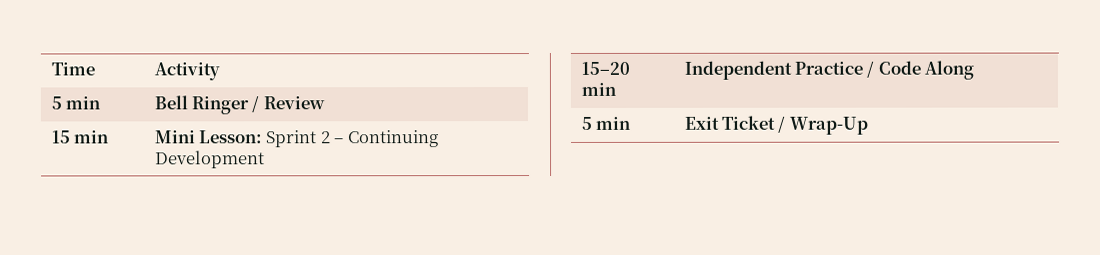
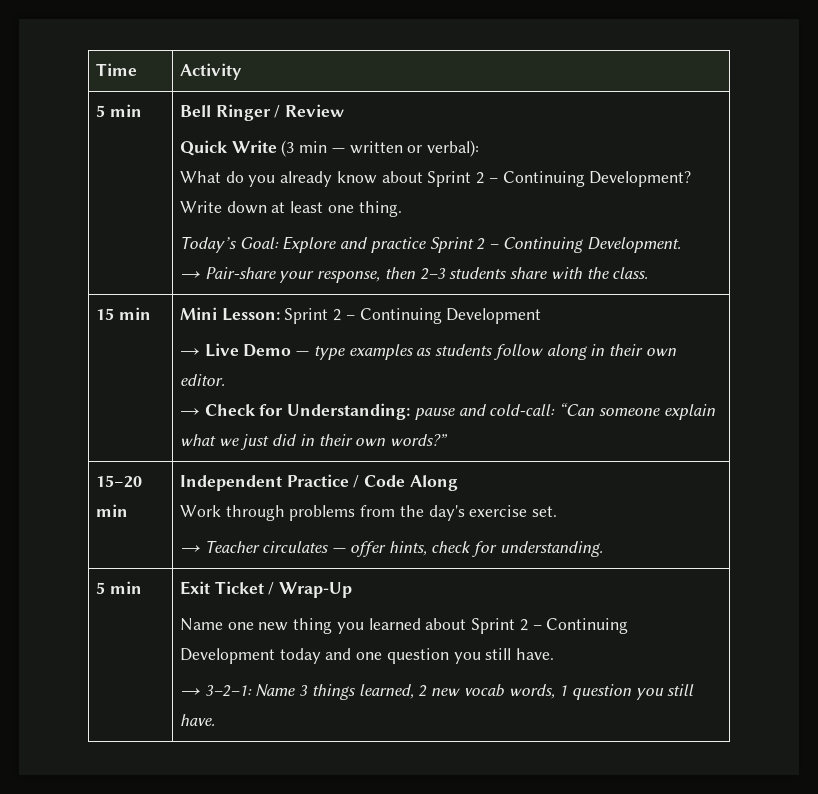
(325, 103) none -> [179,140,480,157] [179,171,692,187] [179,201,402,217] [179,236,681,253] [179,267,649,283] // Quick Write (3 min — written or verbal): // What do you already know about Sprint 2 – Continuing Development? Write down at least one thing. // Today’s Goal: Explore and practice Sprint 2 – Continuing Development. // → Pair-share your response, then 2–3 students share with the class.
(265, 159) none -> [179,343,677,360] [179,374,225,386] [179,403,716,420] [179,434,449,450] // → Live Demo — type examples as students follow along in their own editor. // → Check for Understanding: pause and cold-call: “Can someone explain what we just did in their own words?”
(975, 70) none -> [179,505,558,521] [179,540,603,557] // Work through problems from the day's exercise set. // → Teacher circulates — offer hints, check for understanding.
(869, 125) none -> [179,618,629,634] [179,648,555,664] [179,684,695,700] [179,714,215,726] // Name one new thing you learned about Sprint 2 – Continuing Development today and one question you still have. // → 3–2–1: Name 3 things learned, 2 new vocab words, 1 question you still have.

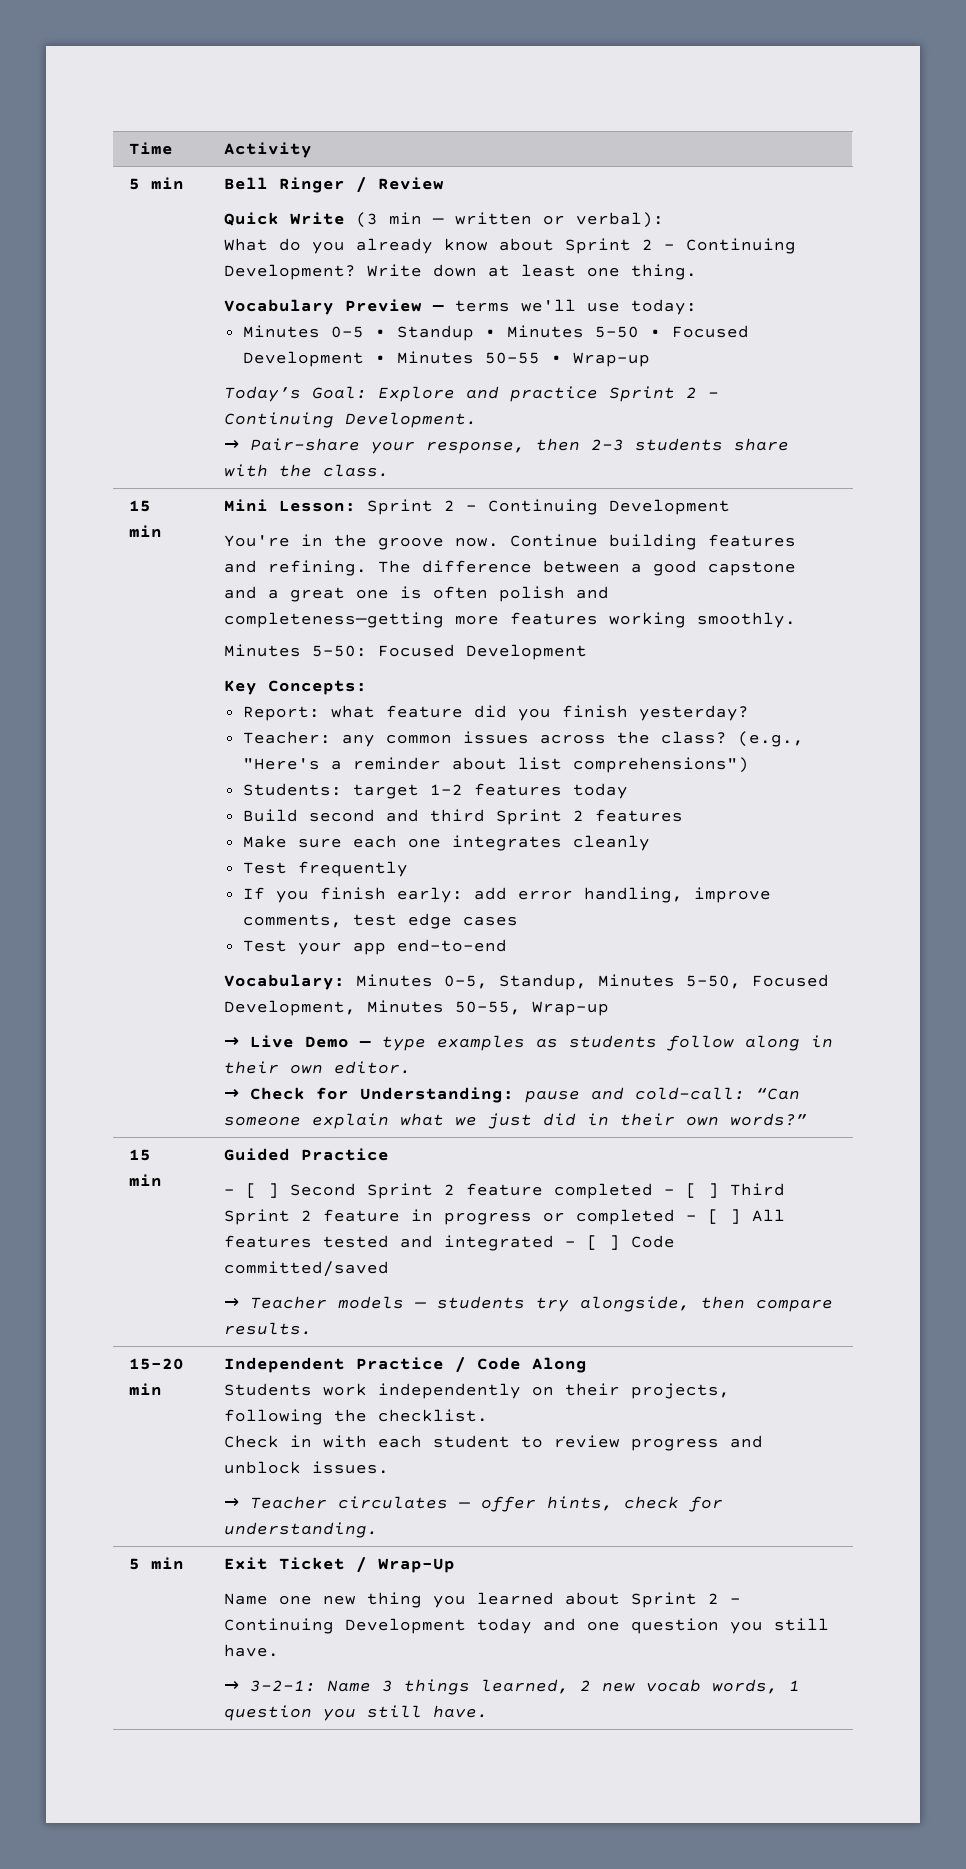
(402, 209) none -> [223,299,697,315] [242,325,749,341] [242,351,650,367] // Vocabulary Preview — terms we'll use today: // Minutes 0-5 • Standup • Minutes 5-50 • Focused Development • Minutes 50-55 • Wrap-up
(542, 316) none -> [223,534,796,550] [223,560,796,576] [223,586,609,602] [223,612,796,628] [223,644,587,660] [223,680,367,695] [242,705,749,721] [242,731,804,747] [242,757,749,773] [242,783,628,799] [242,809,683,825] [242,835,650,851] [242,861,408,877] [242,887,771,903] [242,913,518,929] [242,939,507,955] [223,974,829,990] [223,1000,609,1016] // You're in the groove now. Continue building features and refining. The difference between a good capstone and a great one is often polish and completeness—getting more features working smoothly. // Minutes 5-50: Focused Development // Key Concepts: // Report: what feature did you finish yesterday? // Teacher: any common issues across the class? (e.g., "Here's a reminder about list comprehensions") // Students: target 1–2 features today // Build second and third Sprint 2 features // Make sure each one integrates cleanly // Test frequently // If you finish early: add error handling, improve comments, test edge cases // Test your app end-to-end // Vocabulary: Minutes 0-5, Standup, Minutes 5-50, Focused Development, Minutes 50-55, Wrap-up
(449, 440) none -> [128,1149,151,1161] [128,1174,162,1186] [223,1148,389,1161] [223,1183,785,1199] [223,1209,785,1225] [223,1235,675,1251] [223,1261,389,1277] [223,1296,833,1312] [223,1322,312,1335] // 15 min | Guided Practice // - [ ] Second Sprint 2 feature completed - [ ] Third Sprint 2 feature in progress or completed - [ ] All features tested and integrated - [ ] Code committed/saved // → Teacher models — students try alongside, then compare results.
[179,505,558,521] Work through problems from the day's exercise set. -> [223,1383,730,1399] [223,1409,488,1425] [223,1435,763,1451] [223,1461,389,1474] Students work independently on their projects, following the checklist. // Check in with each student to review progress and unblock issues.

